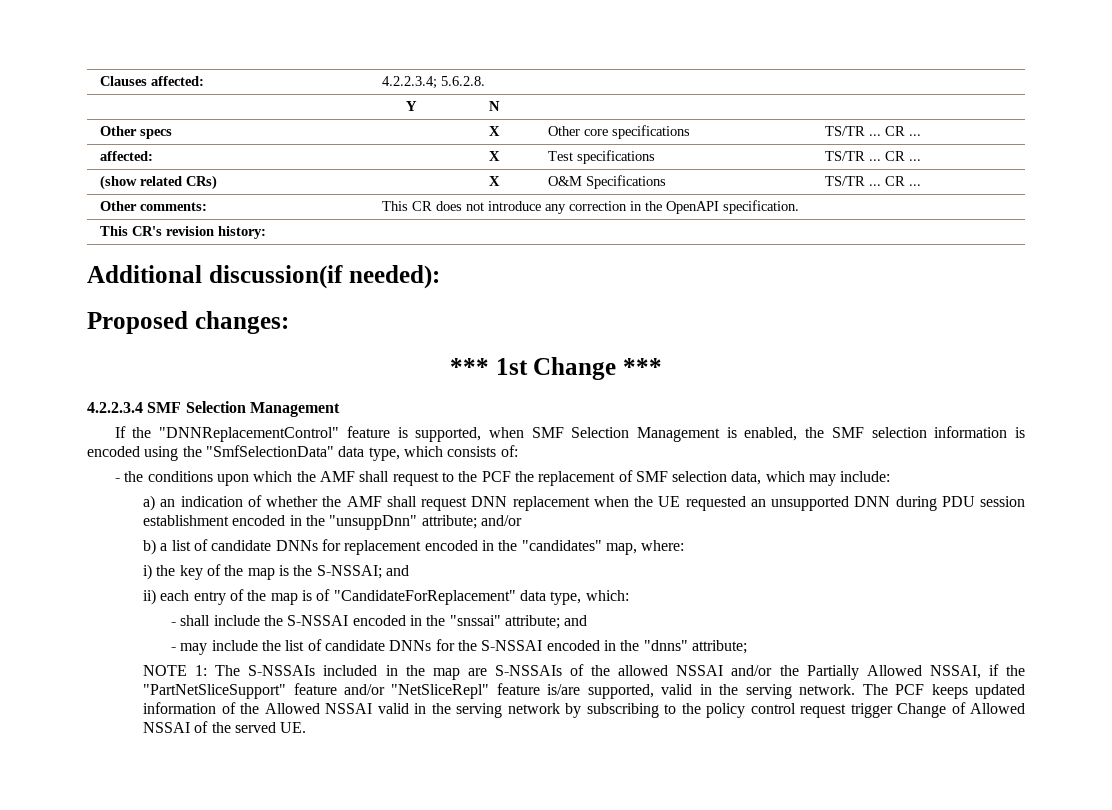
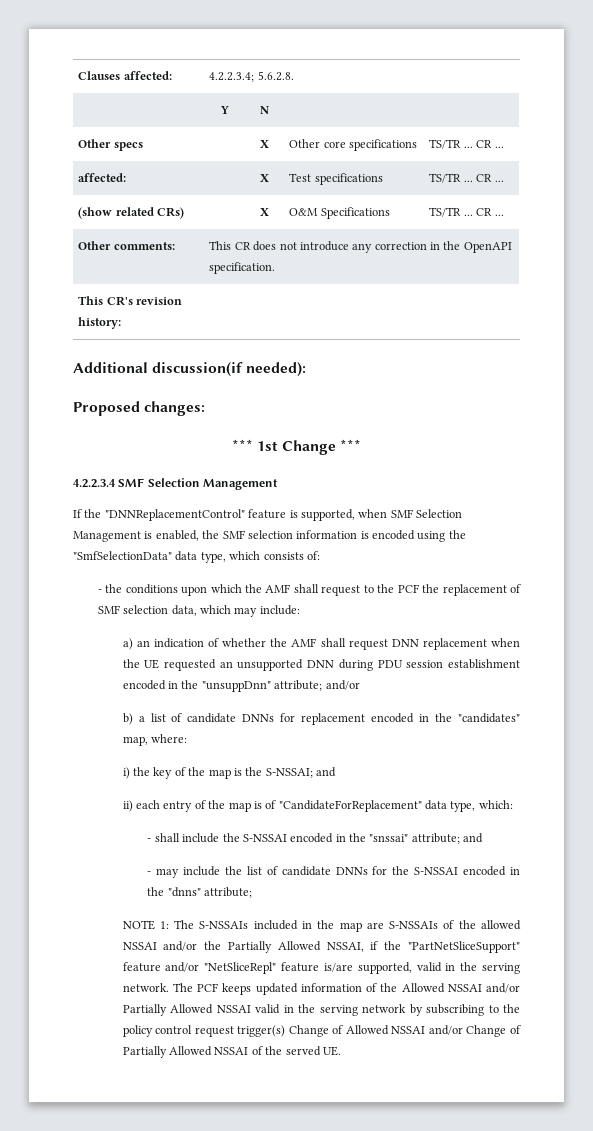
(373, 708) none -> [486,983,520,993] [122,1004,251,1016] and/or Partially Allowed NSSAI
[850,703,893,718] trigger -> [237,1025,286,1037] trigger(s)
(191, 727) none -> [428,1025,521,1037] [122,1046,249,1058] and/or Change of Partially Allowed NSSAI

